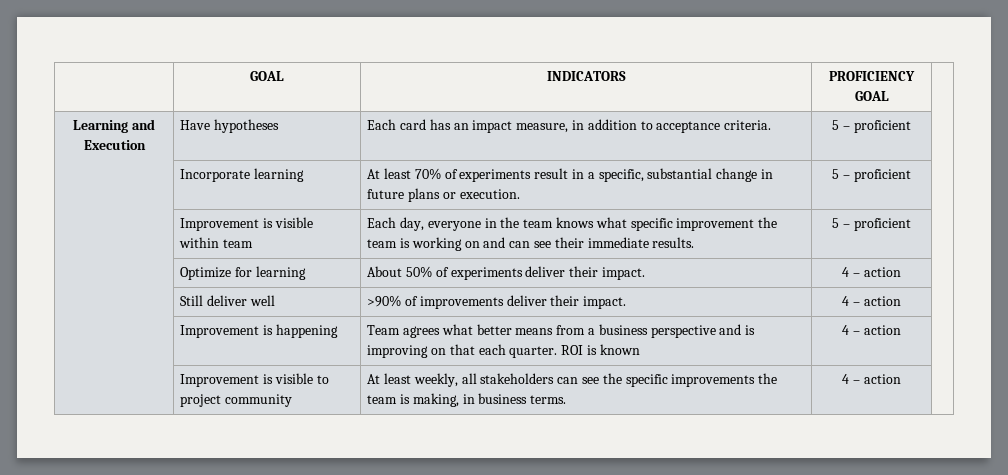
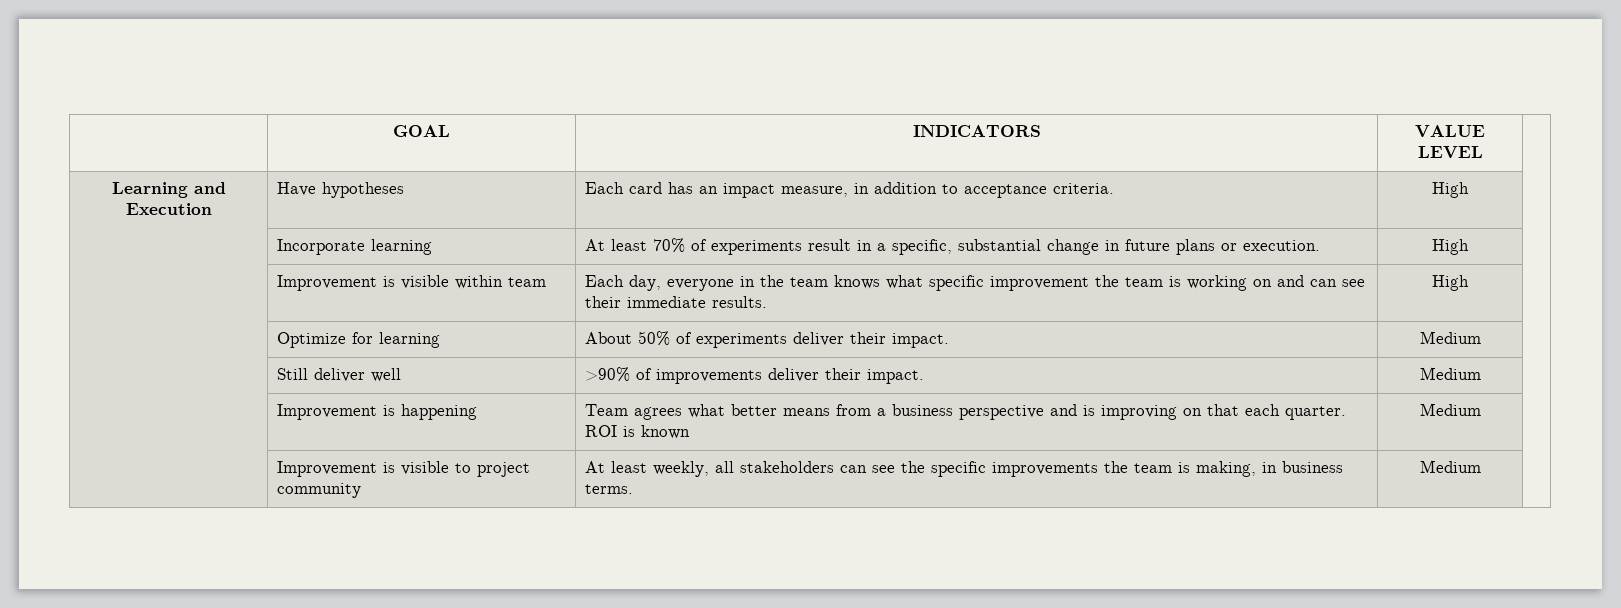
[829,71,915,81] [854,91,889,101] PROFICIENCY GOAL -> [1415,125,1485,137] [1417,146,1483,158] VALUE LEVEL
[832,120,911,133] 5 – proficient -> [1432,182,1469,198] High
[832,169,911,182] 5 – proficient -> [1432,239,1469,255] High
[832,218,911,231] 5 – proficient -> [1432,275,1469,291] High
[842,267,901,277] 4 – action -> [1419,331,1481,344] Medium
[842,296,901,306] 4 – action -> [1419,367,1481,380] Medium
[842,325,901,335] 4 – action -> [1419,403,1481,416] Medium
[842,374,901,384] 4 – action -> [1419,460,1481,473] Medium

